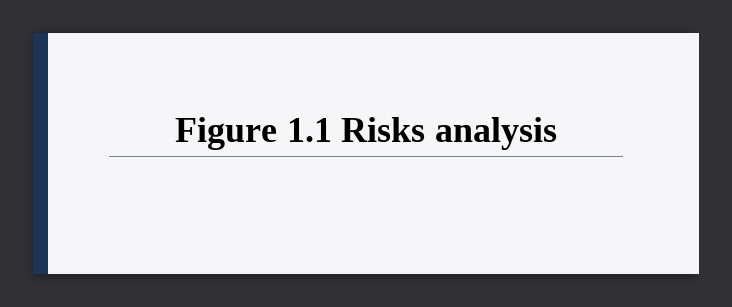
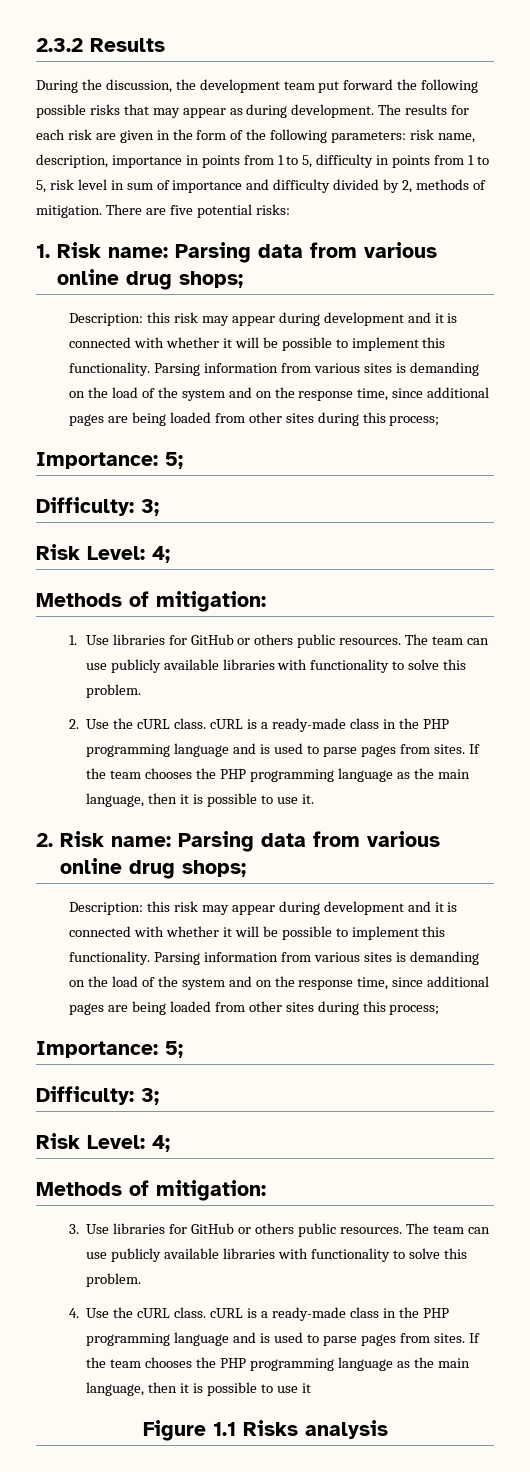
(174, 133) none -> [36,38,165,52] [36,79,479,93] [36,104,470,118] [36,129,475,143] [36,154,489,168] [36,179,486,193] [36,204,290,218] [36,242,438,263] [57,269,244,290] [69,312,458,326] [69,337,446,351] [69,362,479,376] [69,387,490,401] [69,412,440,426] [36,452,183,469] [36,497,159,516] [36,544,170,563] [36,591,266,612] [69,634,489,648] [85,659,467,673] [85,684,141,698] [69,718,449,732] [86,743,480,757] [86,768,470,782] [86,793,314,807] [36,831,441,852] [60,858,247,879] [69,901,458,915] [69,926,446,940] [69,951,479,965] [69,976,490,990] [69,1001,440,1015] [36,1041,183,1058] [36,1086,159,1105] [36,1133,170,1152] [36,1180,266,1201] [69,1223,490,1237] [86,1248,467,1262] [86,1273,142,1287] [69,1307,449,1321] [86,1332,480,1346] [86,1357,470,1371] [86,1382,311,1396] 2.3.2 Results // During the discussion, the development team put forward the following possible risks that may appear as during development. The results for each risk are given in the form of the following parameters: risk name, description, importance in points from 1 to 5, difficulty in points from 1 to 5, risk level in sum of importance and difficulty divided by 2, methods of mitigation. There are five potential risks: // 1. Risk name: Parsing data from various online drug shops; // Description: this risk may appear during development and it is connected with whether it will be possible to implement this functionality. Parsing information from various sites is demanding on the load of the system and on the response time, since additional pages are being loaded from other sites during this process; // Importance: 5; // Difficulty: 3; // Risk Level: 4; // Methods of mitigation: // 1. Use libraries for GitHub or others public resources. The team can use publicly available libraries with functionality to solve this problem. // 2. Use the cURL class. cURL is a ready-made class in the PHP programming language and is used to parse pages from sites. If the team chooses the PHP programming language as the main language, then it is possible to use it. // 2. Risk name: Parsing data from various online drug shops; // Description: this risk may appear during development and it is connected with whether it will be possible to implement this functionality. Parsing information from various sites is demanding on the load of the system and on the response time, since additional pages are being loaded from other sites during this process; // Importance: 5; // Difficulty: 3; // Risk Level: 4; // Methods of mitigation: // 3. Use libraries for GitHub or others public resources. The team can use publicly available libraries with functionality to solve this problem. // 4. Use the cURL class. cURL is a ready-made class in the PHP programming language and is used to parse pages from sites. If the team chooses the PHP programming language as the main language, then it is possible to use it //

